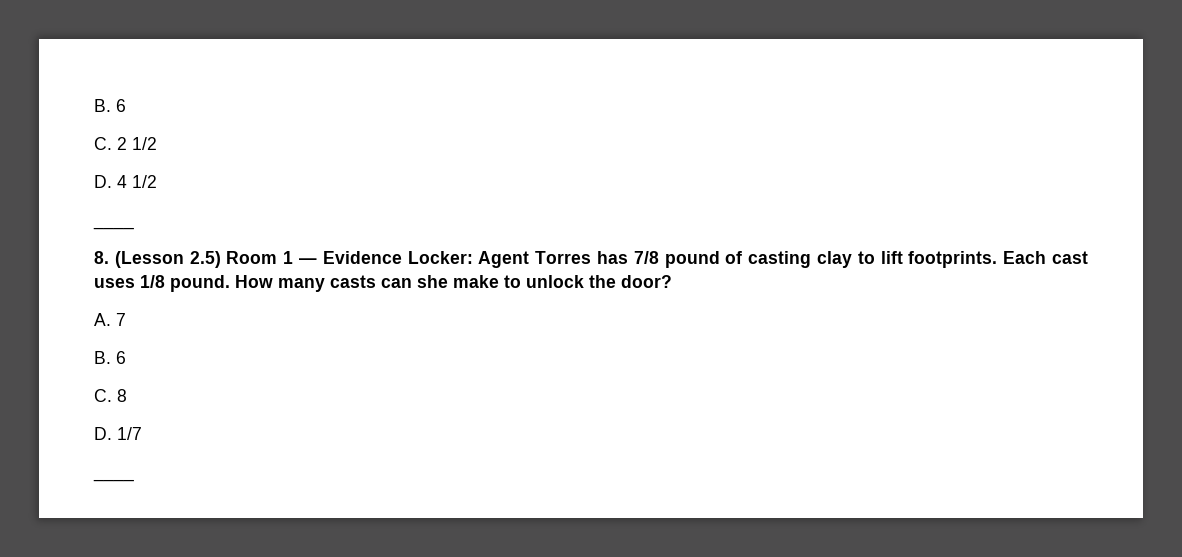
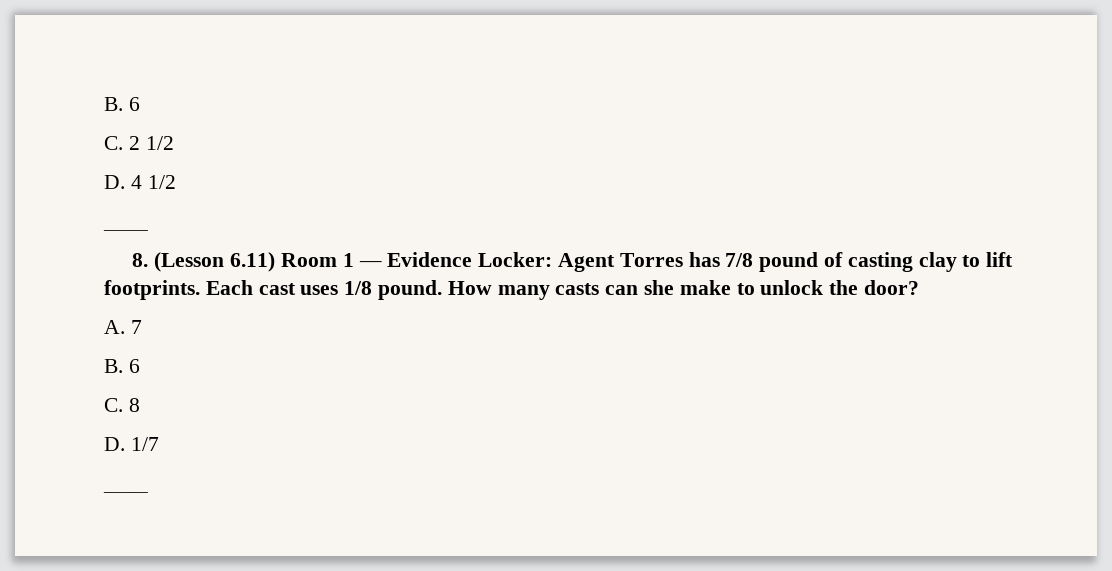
[189,251,221,268] 2.5) -> [230,252,276,272] 6.11)

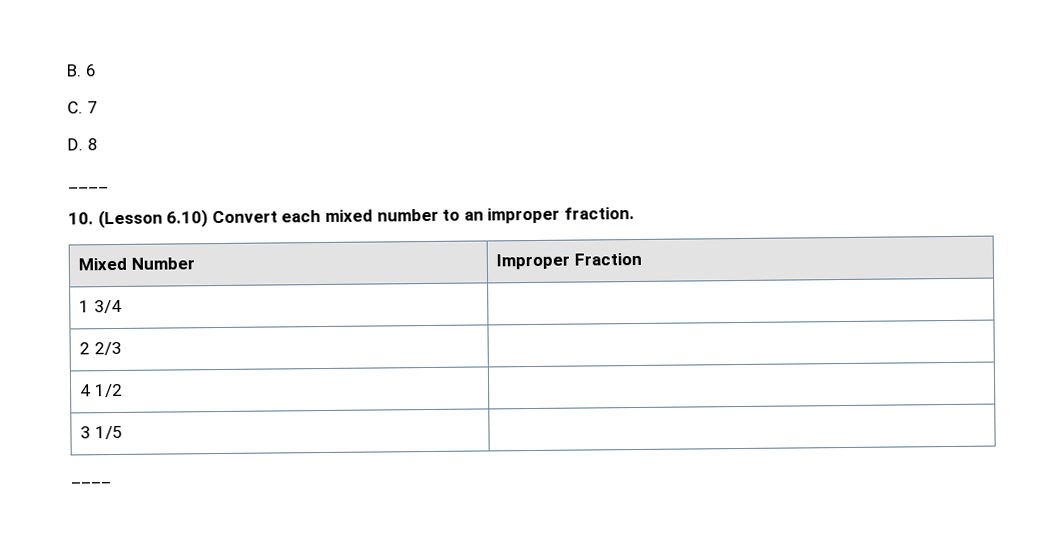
[104,97,140,111] [104,136,174,150] [104,175,176,189] B. 6 // C. 2 1/2 // D. 4 1/2 -> [66,64,97,77] [67,101,98,114] [67,138,98,151] B. 6 // C. 7 // D. 8
[132,252,1014,272] [104,280,920,300] [104,320,142,334] [104,359,140,373] [104,398,140,412] [104,437,159,451] 8. (Lesson 6.11) Room 1 — Evidence Locker: Agent Torres has 7/8 pound of casting clay to lift footprints. Each cast uses 1/8 pound. How many casts can she make to unlock the door? // A. 7 // B. 6 // C. 8 // D. 1/7 -> [68,207,635,229] [78,257,195,271] [496,252,642,270] [79,299,122,314] [79,341,122,356] [80,383,123,398] [80,425,123,440] 10. (Lesson 6.10) Convert each mixed number to an improper fraction. // Mixed Number | Improper Fraction // 1 3/4 | // 2 2/3 | // 4 1/2 | // 3 1/5 |

